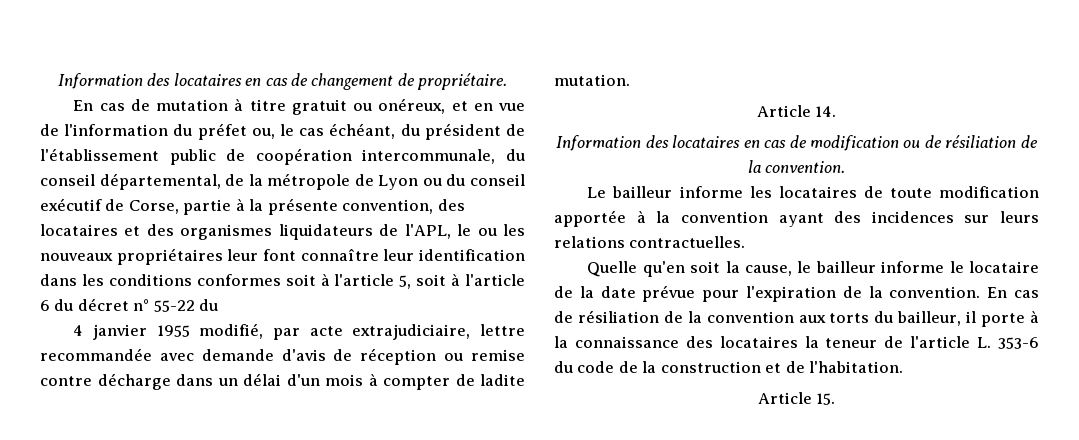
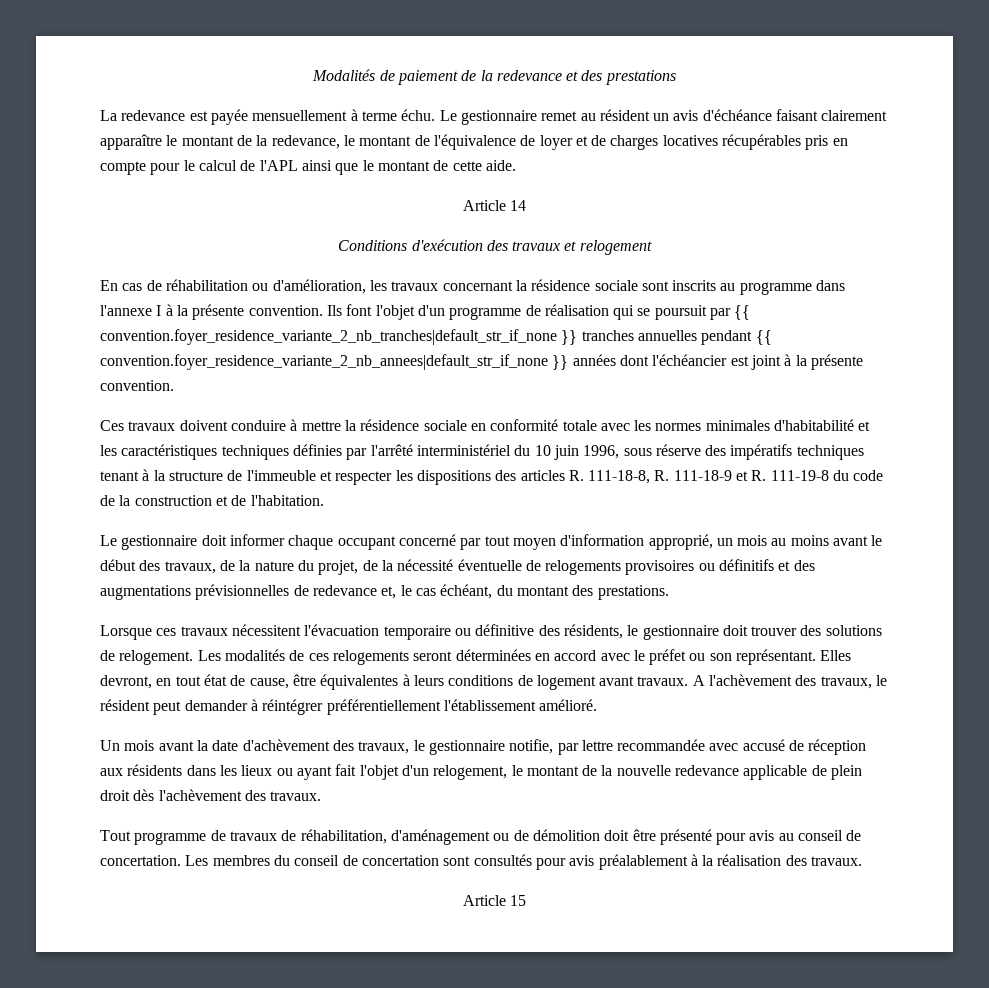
[57,73,508,90] [73,98,526,115] [40,123,525,140] [40,148,525,165] [40,173,525,190] [40,198,465,215] [40,224,526,240] [40,248,525,265] [40,273,525,289] [40,298,219,312] [73,323,525,340] [40,348,525,365] [40,373,525,390] [554,74,630,86] [756,105,837,117] [556,135,1038,151] [747,160,846,173] [587,186,1039,198] [554,210,1039,227] [554,236,746,248] [587,261,1039,277] [554,285,1039,302] [554,310,1039,327] [554,336,1039,349] Information des locataires en cas de changement de propriétaire. // En cas de mutation à titre gratuit ou onéreux, et en vue de l'information du préfet ou, le cas échéant, du président de l'établissement public de coopération intercommunale, du conseil départemental, de la métropole de Lyon ou du conseil exécutif de Corse, partie à la présente convention, des locataires et des organismes liquidateurs de l'APL, le ou les nouveaux propriétaires leur font connaître leur identification dans les conditions conformes soit à l'article 5, soit à l'article 6 du décret n° 55-22 du // 4 janvier 1955 modifié, par acte extrajudiciaire, lettre recommandée avec demande d'avis de réception ou remise contre décharge dans un délai d'un mois à compter de ladite mutation. // Article 14. // Information des locataires en cas de modification ou de résiliation de la convention. // Le bailleur informe les locataires de toute modification apportée à la convention ayant des incidences sur leurs relations contractuelles. // Quelle qu'en soit la cause, le bailleur informe le locataire de la date prévue pour l'expiration de la convention. En cas de résiliation de la convention aux torts du bailleur, il porte à la connaissance des locataires la teneur de l'article L. 353-6 -> [312,69,676,85] [100,109,888,125] [100,134,848,150] [100,160,516,175] [462,200,527,211] [338,239,652,255] [100,279,846,295] [100,304,751,320] [100,329,772,345] [100,354,863,370] [100,380,174,391] [100,419,871,431] [100,444,864,460] [100,469,829,485] Modalités de paiement de la redevance et des prestations // La redevance est payée mensuellement à terme échu. Le gestionnaire remet au résident un avis d'échéance faisant clairement apparaître le montant de la redevance, le montant de l'équivalence de loyer et de charges locatives récupérables pris en compte pour le calcul de l'APL ainsi que le montant de cette aide. // Article 14 // Conditions d'exécution des travaux et relogement // En cas de réhabilitation ou d'amélioration, les travaux concernant la résidence sociale sont inscrits au programme dans l'annexe I à la présente convention. Ils font l'objet d'un programme de réalisation qui se poursuit par {{ convention.foyer_residence_variante_2_nb_tranches|default_str_if_none }} tranches annuelles pendant {{ convention.foyer_residence_variante_2_nb_annees|default_str_if_none }} années dont l'échéancier est joint à la présente convention. // Ces travaux doivent conduire à mettre la résidence sociale en conformité totale avec les normes minimales d'habitabilité et les caractéristiques techniques définies par l'arrêté interministériel du 10 juin 1996, sous réserve des impératifs techniques tenant à la structure de l'immeuble et respecter les dispositions des articles R. 111-18-8, R. 111-18-9 et R. 111-19-8
[757,392,836,405] // Article 15. -> [100,534,883,550] [100,559,815,575] [100,584,669,600] [100,624,882,640] [100,649,852,665] [100,674,888,690] [100,699,598,715] [100,739,867,755] [100,764,863,780] [100,789,322,801] [100,829,862,845] [100,854,863,870] [462,895,527,906] // Le gestionnaire doit informer chaque occupant concerné par tout moyen d'information approprié, un mois au moins avant le début des travaux, de la nature du projet, de la nécessité éventuelle de relogements provisoires ou définitifs et des augmentations prévisionnelles de redevance et, le cas échéant, du montant des prestations. // Lorsque ces travaux nécessitent l'évacuation temporaire ou définitive des résidents, le gestionnaire doit trouver des solutions de relogement. Les modalités de ces relogements seront déterminées en accord avec le préfet ou son représentant. Elles devront, en tout état de cause, être équivalentes à leurs conditions de logement avant travaux. A l'achèvement des travaux, le résident peut demander à réintégrer préférentiellement l'établissement amélioré. // Un mois avant la date d'achèvement des travaux, le gestionnaire notifie, par lettre recommandée avec accusé de réception aux résidents dans les lieux ou ayant fait l'objet d'un relogement, le montant de la nouvelle redevance applicable de plein droit dès l'achèvement des travaux. // Tout programme de travaux de réhabilitation, d'aménagement ou de démolition doit être présenté pour avis au conseil de concertation. Les membres du conseil de concertation sont consultés pour avis préalablement à la réalisation des travaux. // Article 15

